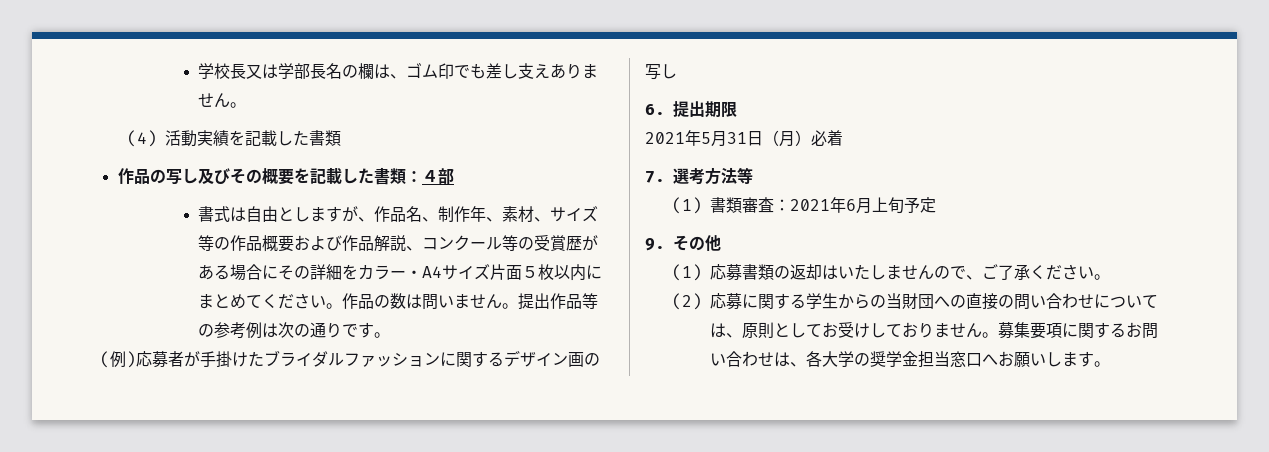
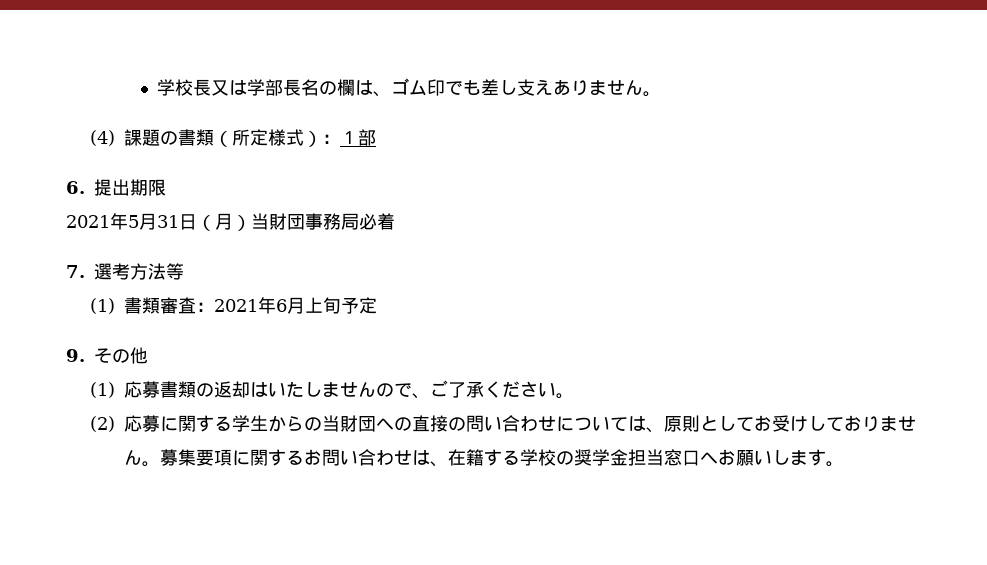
[164,130,341,147] [117,167,454,185] [198,206,599,222] [198,235,599,252] [198,264,603,281] [198,293,599,310] [198,322,391,339] [100,350,600,368] [645,64,677,80] 活動実績を記載した書類 // 作品の写し及びその概要を記載した書類：４部 // 書式は自由としますが、作品名、制作年、素材、サイズ等の作品概要および作品解説、コンクール等の受賞歴がある場合にその詳細をカラー・A4サイズ片面５枚以内にまとめてください。作品の数は問いません。提出作品等の参考例は次の通りです。 // (例)応募者が手掛けたブライダルファッションに関するデザイン画の写し -> [123,129,376,147] 課題の書類（所定様式）：１部
(811, 138) none -> [251,213,359,230] 当財団事務局
[805,351,854,367] 各大学 -> [447,449,556,466] 在籍する学校

